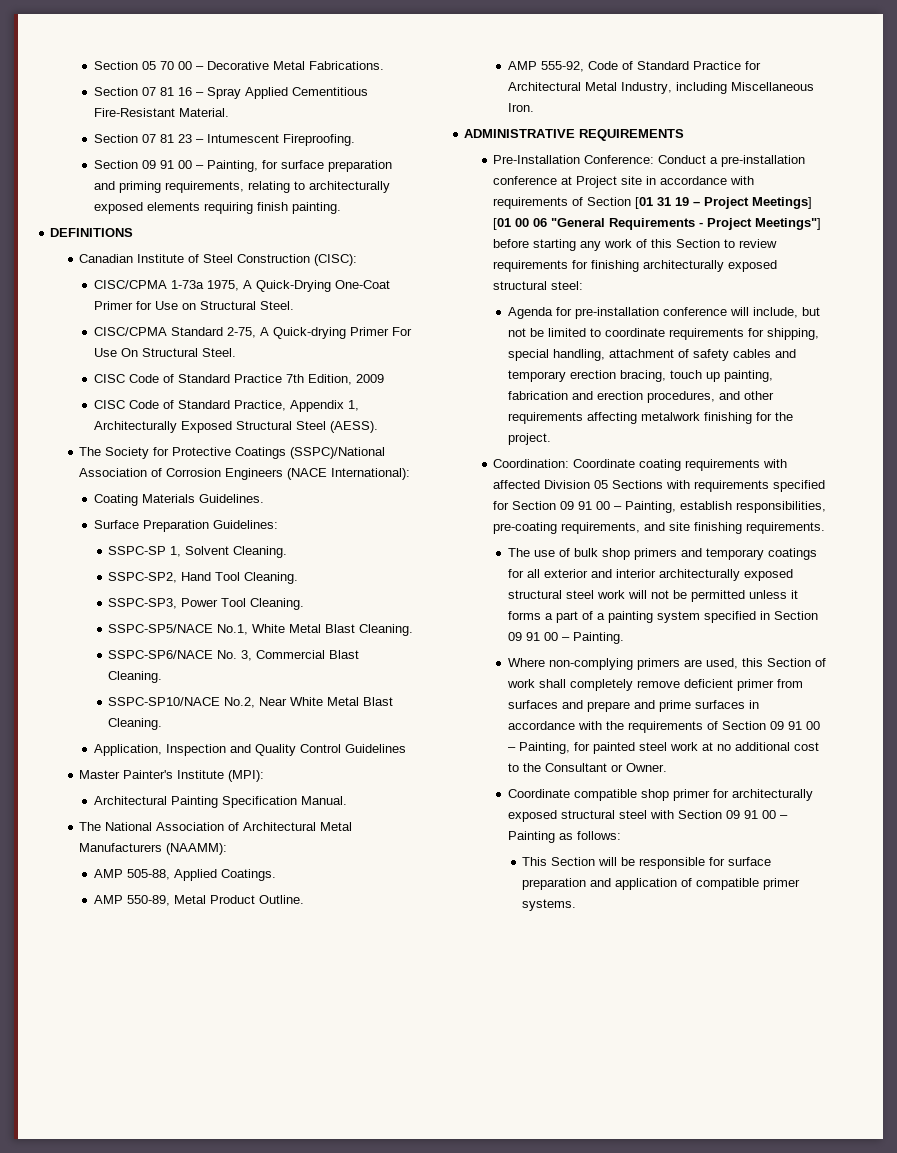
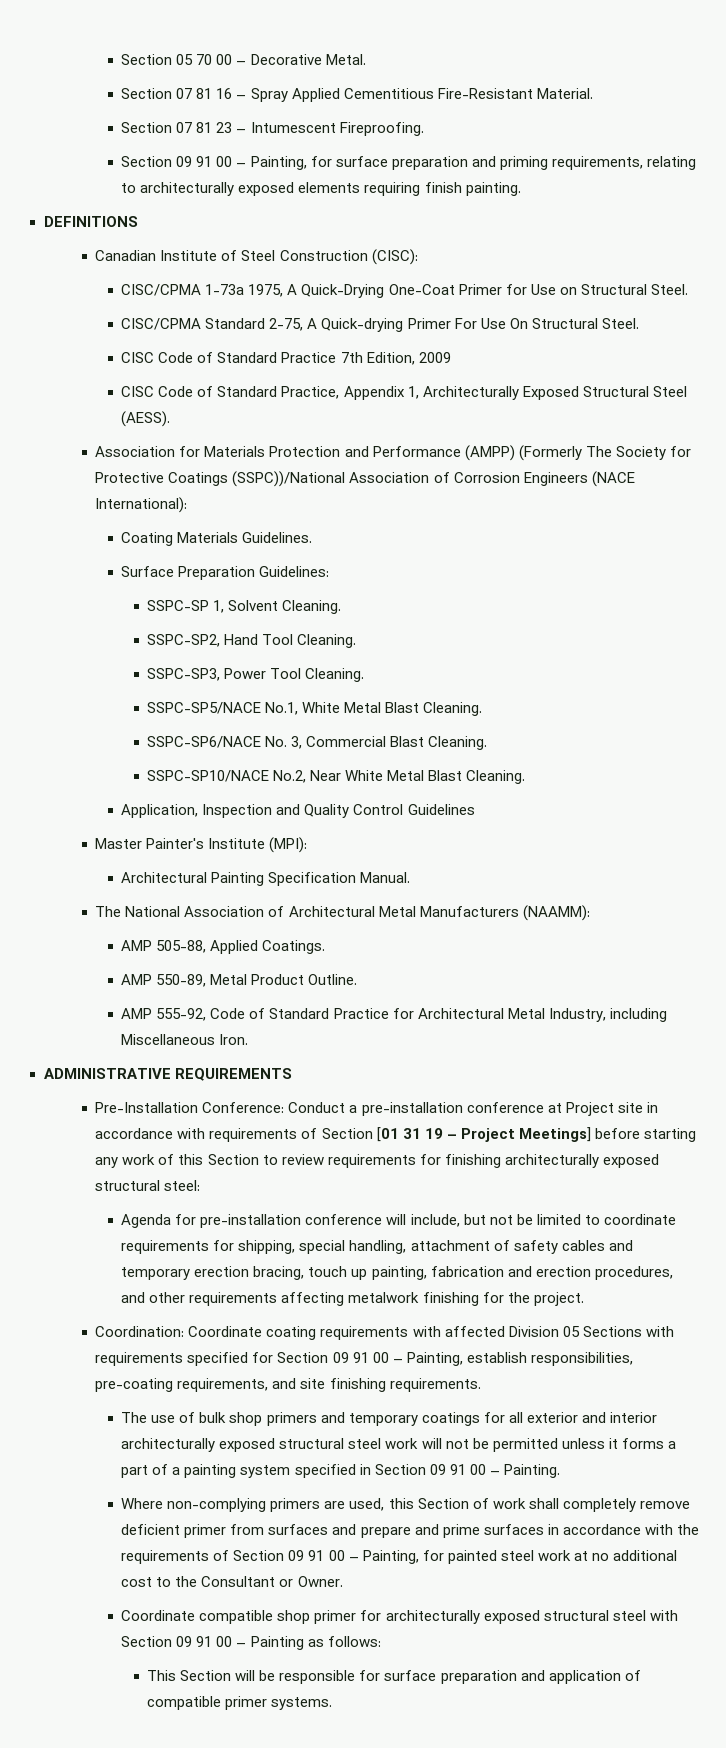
[272,61,384,70] Metal Fabrications. -> [325,54,366,65] Metal.
(378, 427) none -> [95,445,582,461] Association for Materials Protection and Performance (AMPP) (Formerly
[290,447,386,459] (SSPC)/National -> [232,471,346,487] (SSPC))/National
[493,218,822,230] [01 00 06 "General Requirements - Project Meetings"] -> (591, 1134) none

